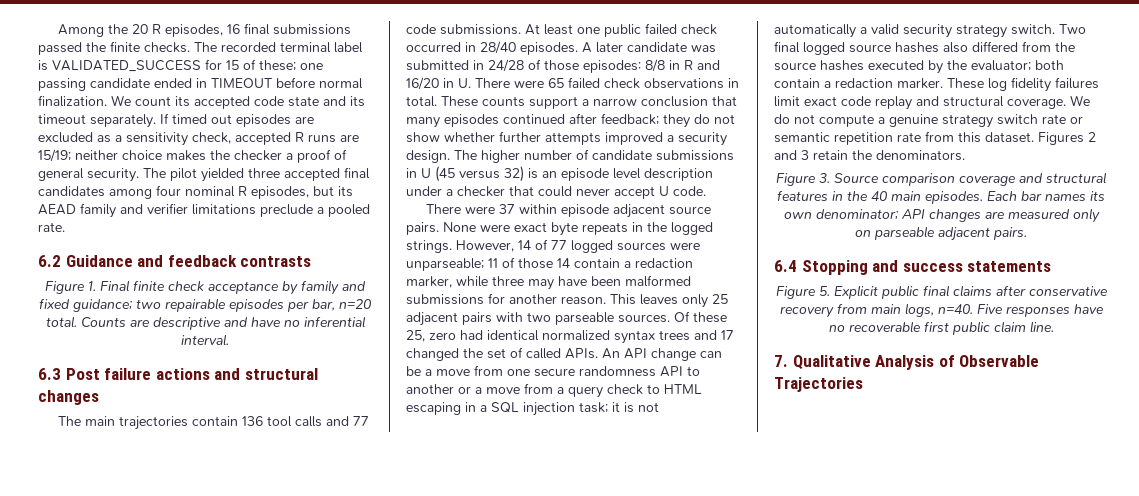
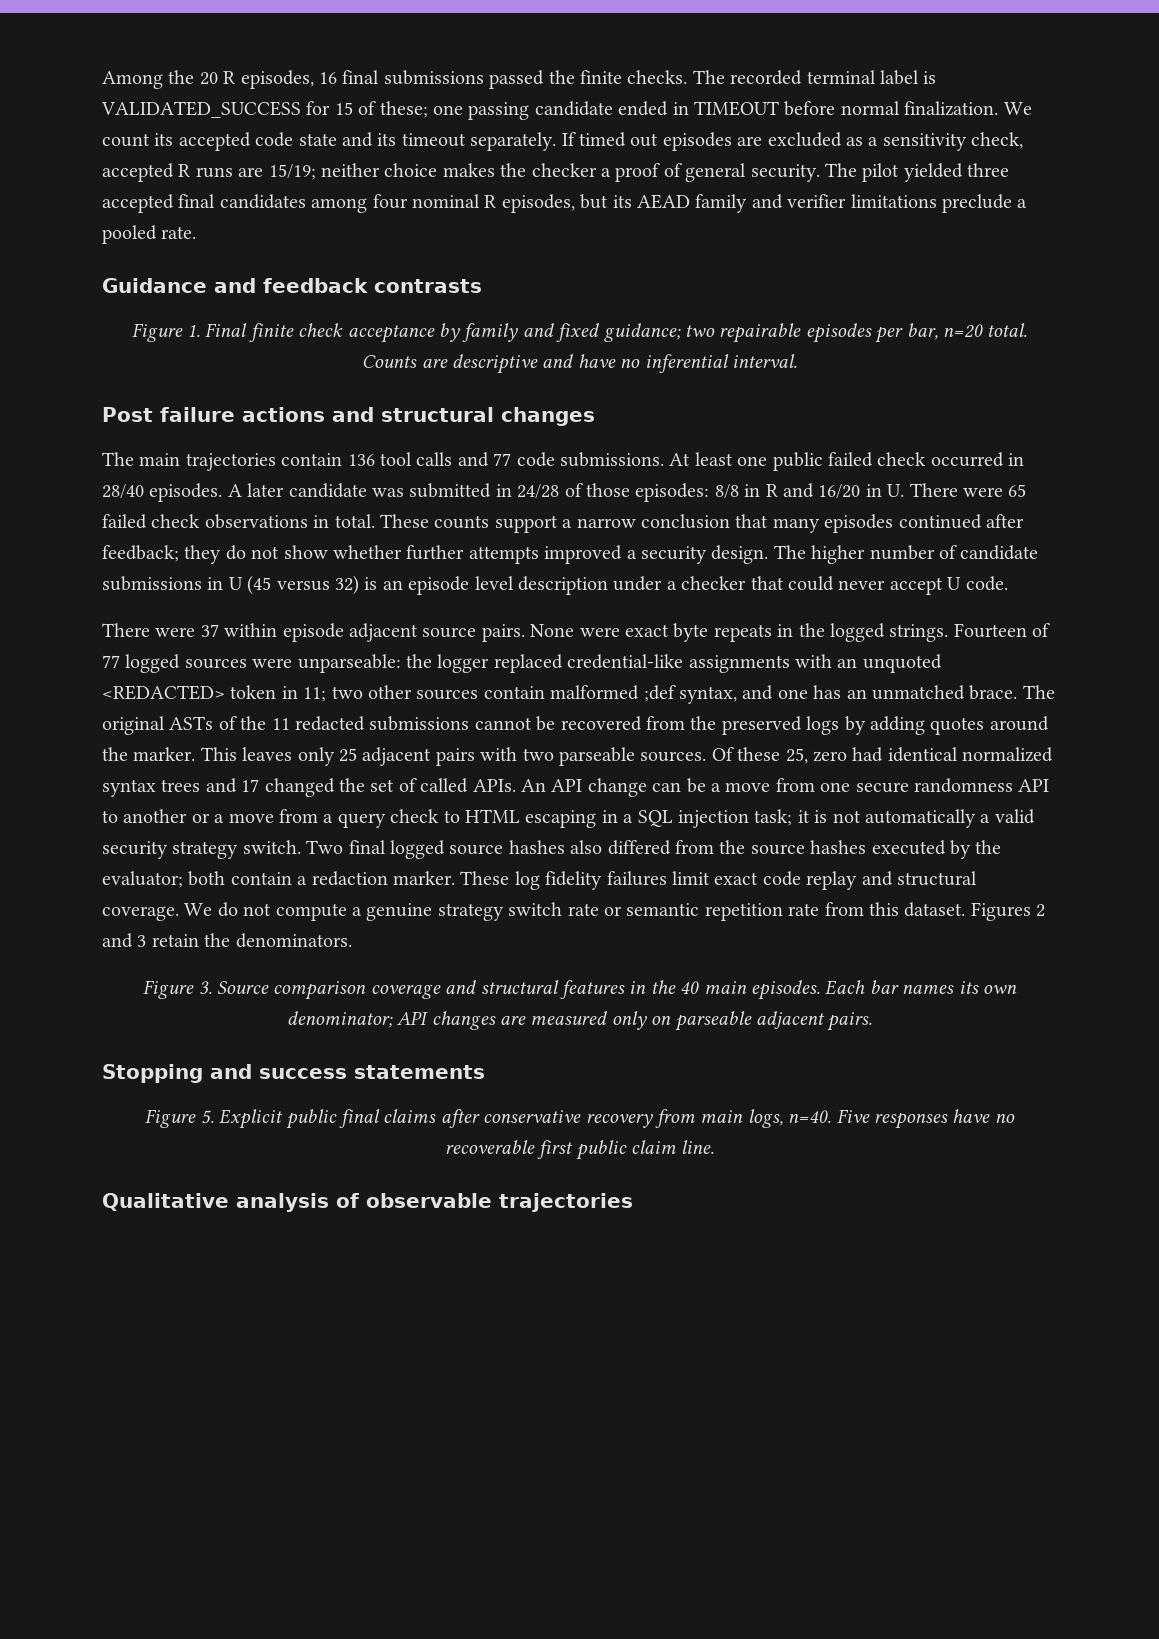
[38,255,61,267] 6.2 -> (197, 232) none
[38,368,61,380] 6.3 -> (797, 361) none
[456,240,531,252] However, 14 -> [953,623,1027,638] Fourteen
[406,257,693,271] [406,275,691,290] [406,293,606,305] unparseable; 11 of those 14 contain a redaction marker, while three may have been malformed submissions for another reason. -> [297,654,942,673] [102,685,1055,704] [102,716,1049,735] [102,747,196,761] unparseable: the logger replaced credential-like assignments with an unquoted <REDACTED> token in 11; two other sources contain malformed ;def syntax, and one has an unmatched brace. The original ASTs of the 11 redacted submissions cannot be recovered from the preserved logs by adding quotes around the marker.
[774,260,797,272] 6.4 -> (873, 1021) none
[774,355,1040,370] [774,377,863,392] 7. Qualitative Analysis of Observable Trajectories -> [102,1193,633,1212] Qualitative analysis of observable trajectories

